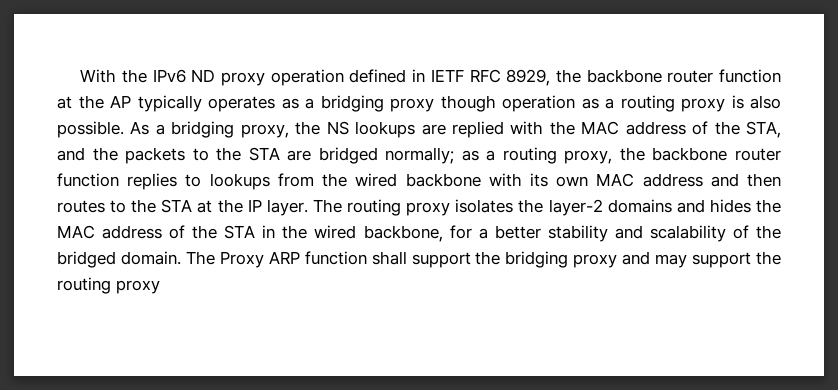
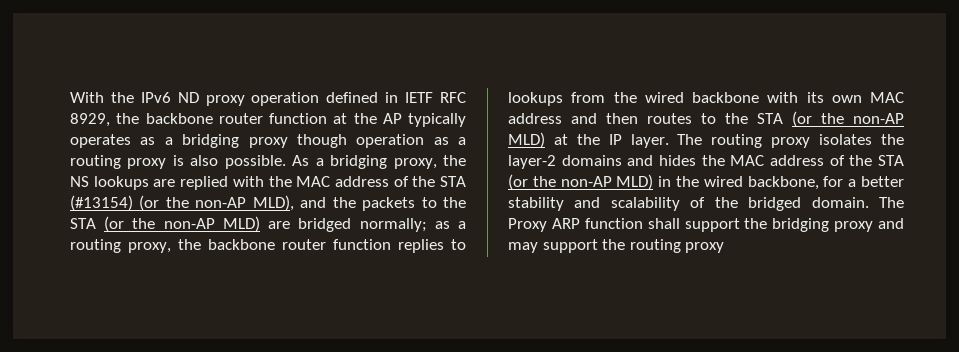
[746,121,781,138] STA, -> [439,176,466,187] [70,195,294,211] STA (#13154) (or the non-AP MLD),
(280, 154) none -> [104,216,260,232] (or the non-AP MLD)
(193, 206) none -> [792,111,904,127] [508,132,545,148] (or the non-AP MLD)
(256, 232) none -> [508,174,654,190] (or the non-AP MLD)

